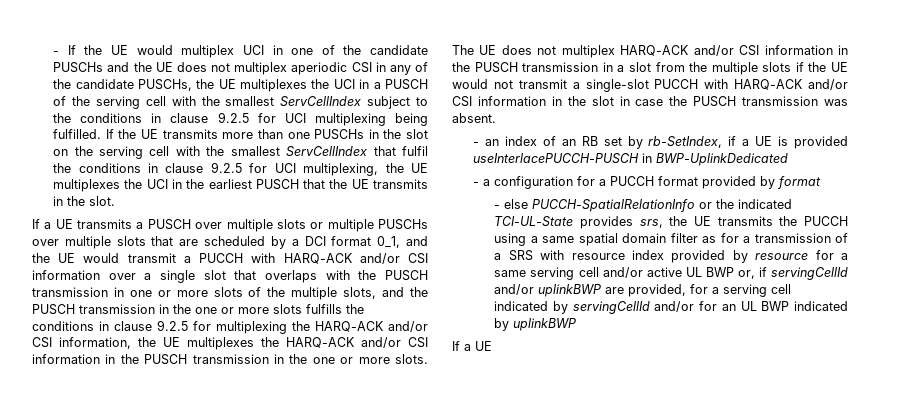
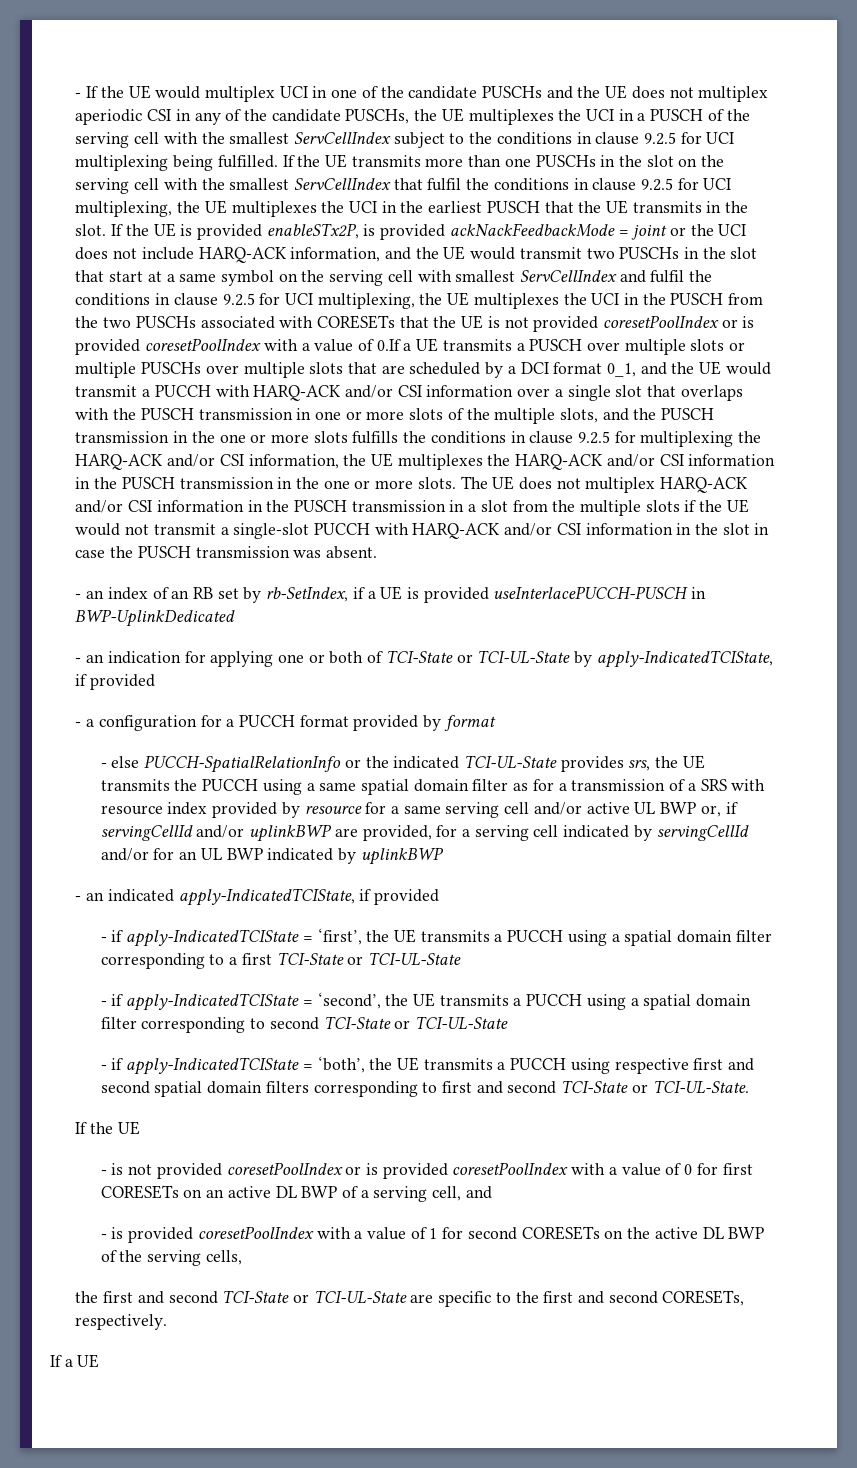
[32,219,40,229] // If -> [111,223,747,240] [75,246,758,263] [75,270,713,286] [75,292,764,309] [75,315,755,332] [75,338,401,355] If the UE is provided enableSTx2P, is provided ackNackFeedbackMode = joint or the UCI does not include HARQ-ACK information, and the UE would transmit two PUSCHs in the slot that start at a same symbol on the serving cell with smallest ServCellIndex and fulfil the conditions in clause 9.2.5 for UCI multiplexing, the UE multiplexes the UCI in the PUSCH from the two PUSCHs associated with CORESETs that the UE is not provided coresetPoolIndex or is provided coresetPoolIndex with a value of 0.If
(789, 159) none -> [75,650,773,668] [75,674,156,690] // - an indication for applying one or both of TCI-State or TCI-UL-State by apply-IndicatedTCIState, if provided
(578, 324) none -> [75,888,439,906] [100,928,772,947] [100,952,462,969] [100,992,752,1011] [100,1016,509,1033] [100,1056,755,1075] [100,1080,749,1097] [75,1121,140,1135] [100,1162,753,1179] [100,1185,492,1202] [100,1226,765,1243] [100,1250,242,1266] [75,1290,745,1307] [75,1314,168,1330] // - an indicated apply-IndicatedTCIState, if provided // - if apply-IndicatedTCIState = ‘first’, the UE transmits a PUCCH using a spatial domain filter corresponding to a first TCI-State or TCI-UL-State // - if apply-IndicatedTCIState = ‘second’, the UE transmits a PUCCH using a spatial domain filter corresponding to second TCI-State or TCI-UL-State // - if apply-IndicatedTCIState = ‘both’, the UE transmits a PUCCH using respective first and second spatial domain filters corresponding to first and second TCI-State or TCI-UL-State. // If the UE // - is not provided coresetPoolIndex or is provided coresetPoolIndex with a value of 0 for first CORESETs on an active DL BWP of a serving cell, and // - is provided coresetPoolIndex with a value of 1 for second CORESETs on the active DL BWP of the serving cells, // the first and second TCI-State or TCI-UL-State are specific to the first and second CORESETs, respectively.

